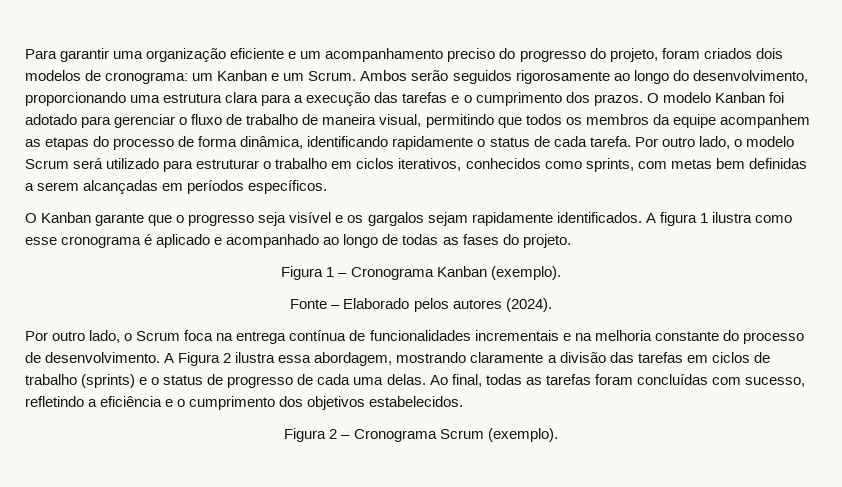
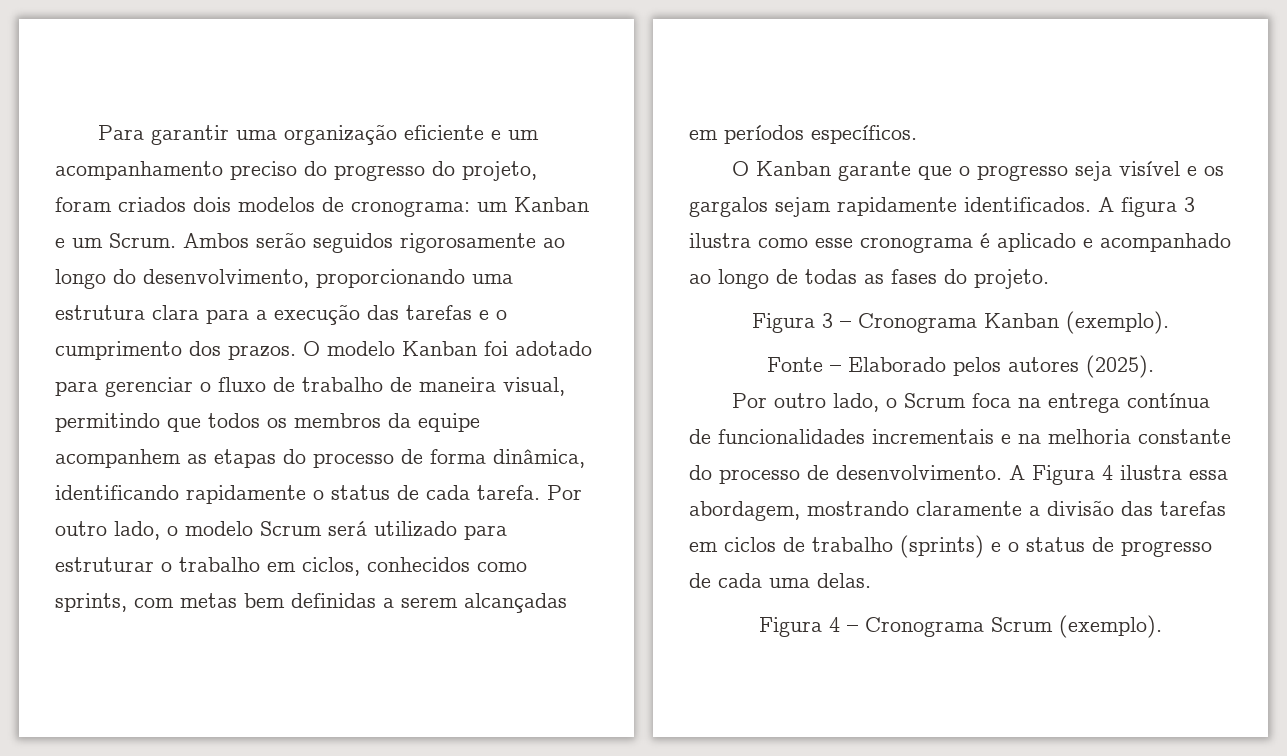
[356,158,462,171] ciclos iterativos, -> [302,557,360,576] ciclos,
[699,213,708,223] 1 -> [1184,197,1195,212] 3
[326,267,335,277] 1 -> [822,313,833,328] 3
[505,298,552,312] (2024). -> [1086,355,1154,378] (2025).
[223,353,232,363] 2 -> [1102,465,1113,480] 4
[429,374,805,387] [25,396,464,410] [284,428,338,442] Ao final, todas as tarefas foram concluídas com sucesso, refletindo a eficiência e o cumprimento dos objetivos estabelecidos. // Figura 2 -> [759,617,840,637] // Figura 4

